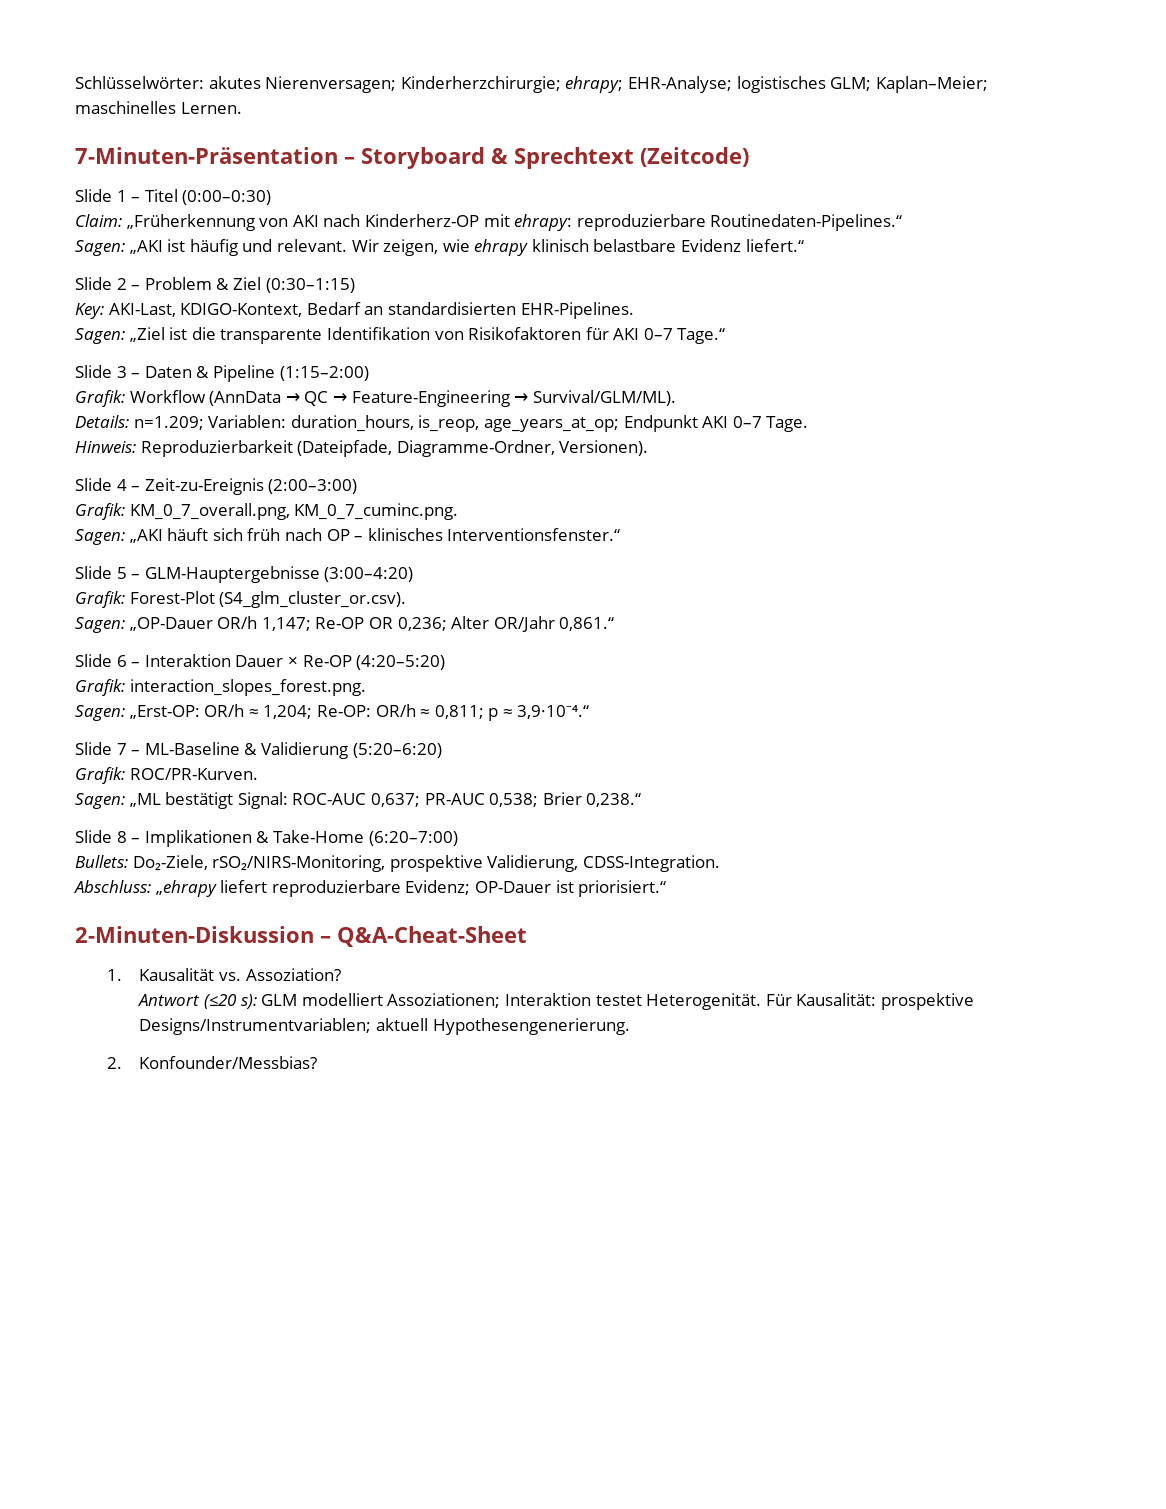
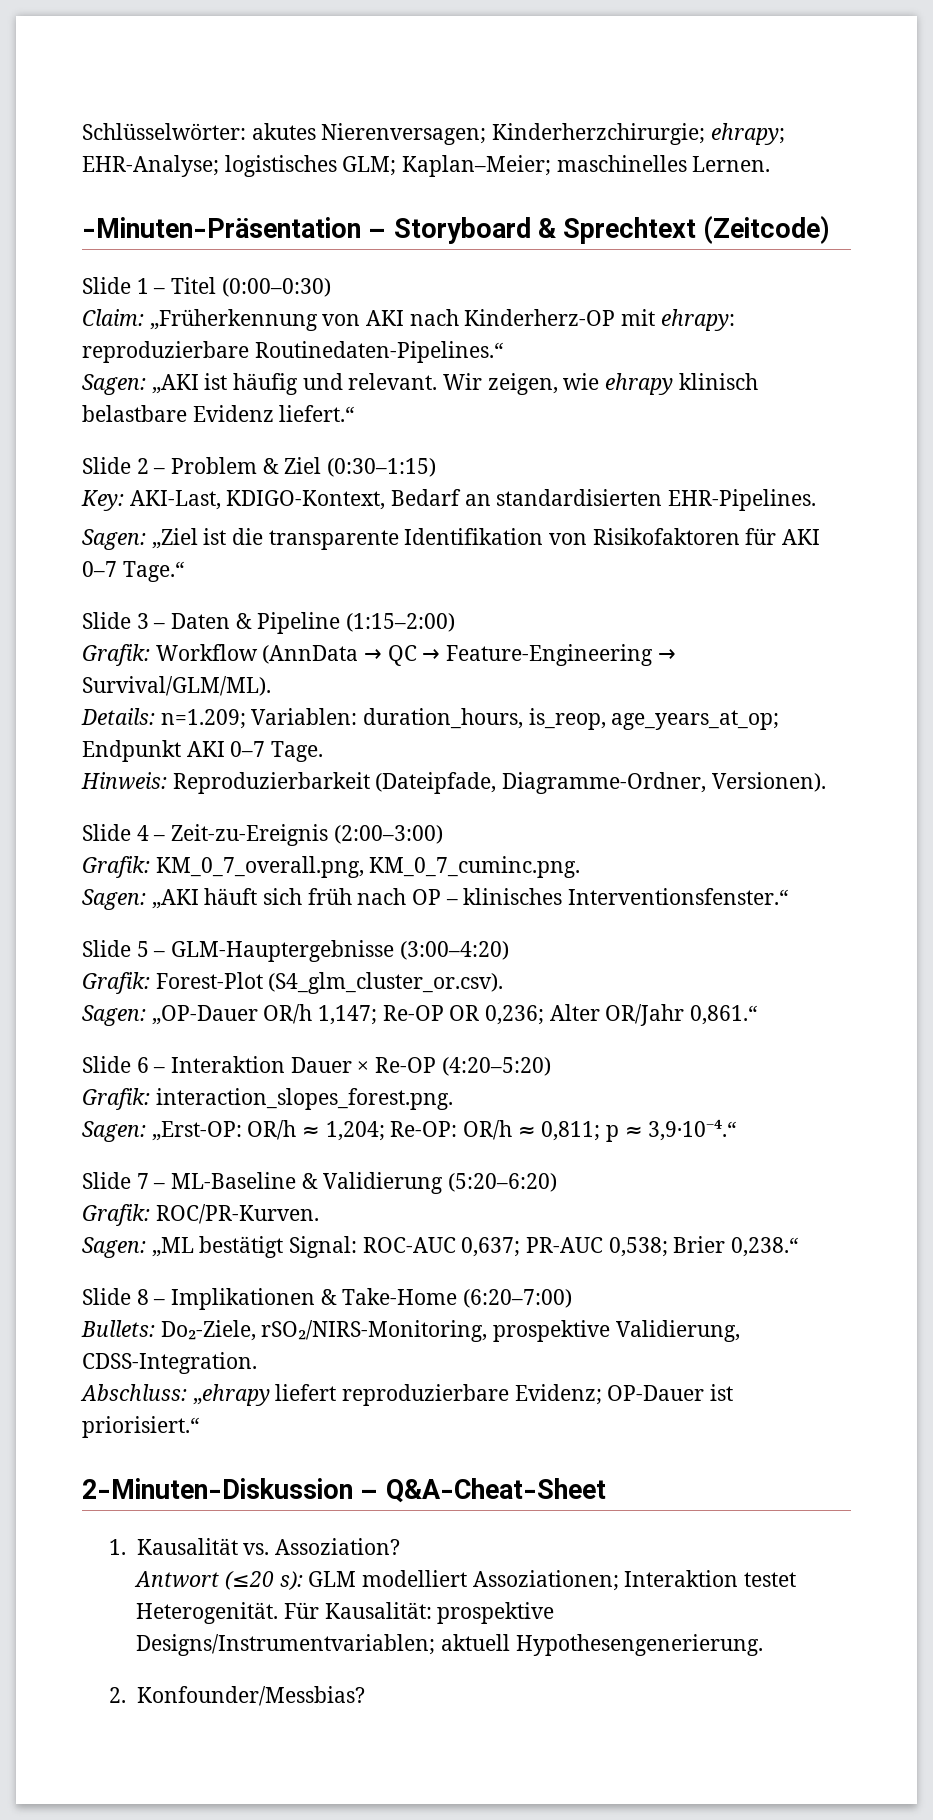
[75,147,338,164] 7-Minuten-Präsentation -> [82,217,361,238] -Minuten-Präsentation

